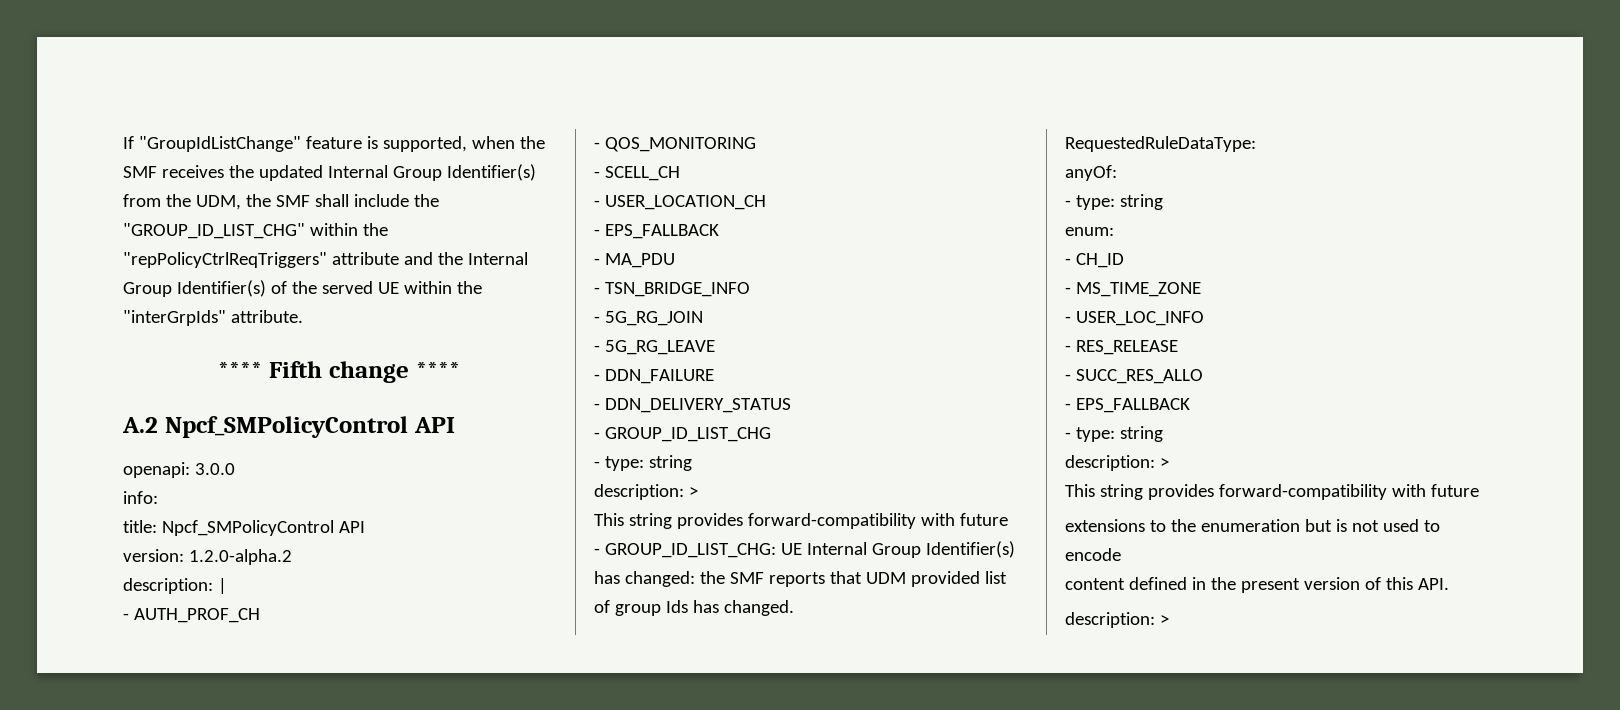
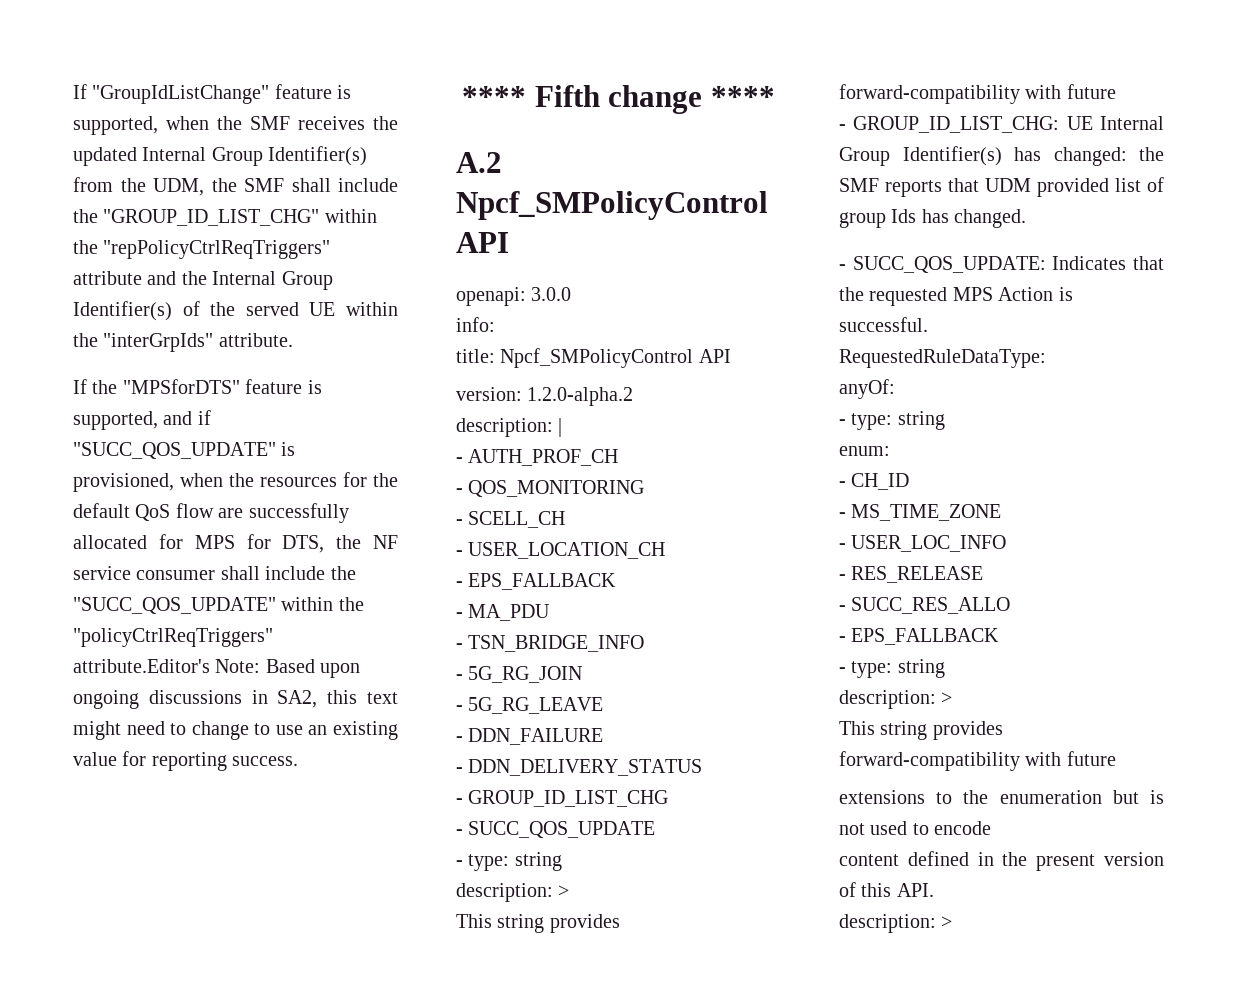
(303, 316) none -> [73,379,322,394] [73,410,211,430] [73,442,296,459] [73,472,398,492] [73,503,349,523] [73,534,398,553] [73,566,356,580] [73,597,364,614] [73,628,273,647] [73,659,361,678] [73,690,399,709] [73,721,399,740] [73,751,299,771] // If the "MPSforDTS" feature is supported, and if "SUCC_QOS_UPDATE" is provisioned, when the resources for the default QoS flow are successfully allocated for MPS for DTS, the NF service consumer shall include the "SUCC_QOS_UPDATE" within the "policyCtrlReqTriggers" attribute.Editor's Note: Based upon ongoing discussions in SA2, this text might need to change to use an existing value for reporting success.
(771, 434) none -> [456,821,656,838] // - SUCC_QOS_UPDATE
(794, 608) none -> [839,256,1164,273] [839,287,1073,306] [839,317,928,332] // - SUCC_QOS_UPDATE: Indicates that the requested MPS Action is successful.

